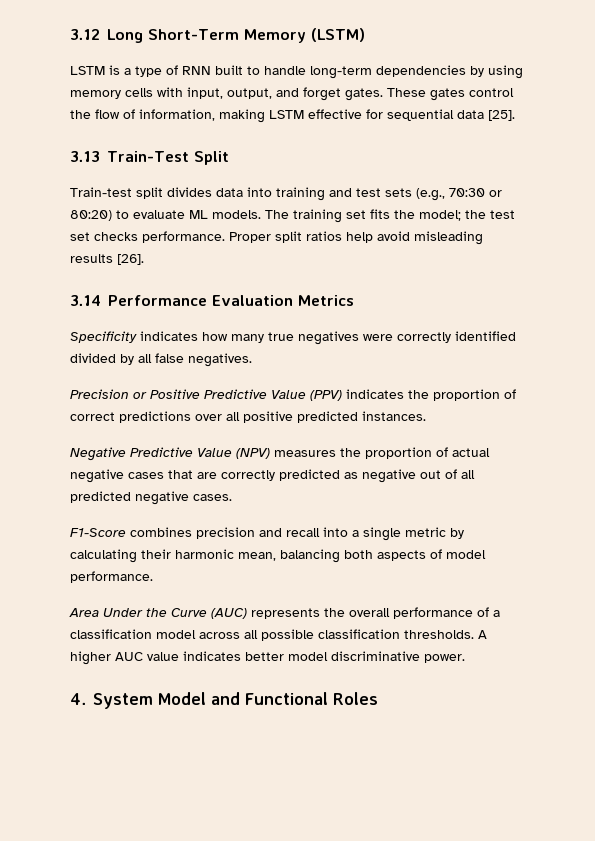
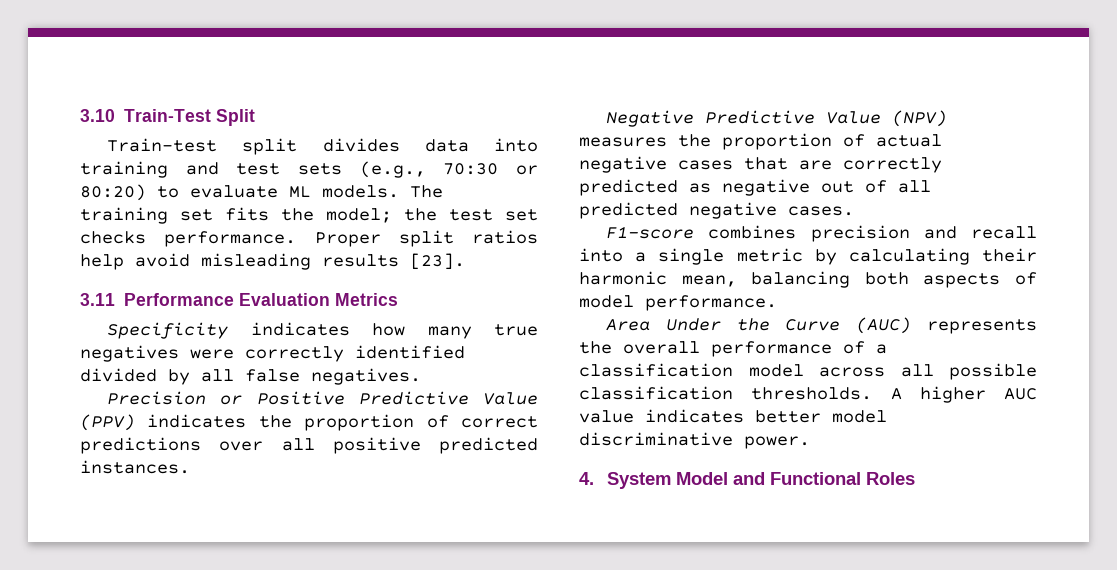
[70,28,365,43] [70,65,523,79] [70,87,514,101] [70,109,515,123] [70,151,100,162] 3.12 Long Short-Term Memory (LSTM) // LSTM is a type of RNN built to handle long-term dependencies by using memory cells with input, output, and forget gates. These gates control the flow of information, making LSTM effective for sequential data [25]. // 3.13 -> [80,109,115,122] 3.10
[117,254,144,265] [70,295,101,306] [26]. // 3.14 -> [410,253,465,270] [80,293,115,306] [23]. // 3.11
[70,528,126,537] F1-Score -> [606,226,695,239] F1-score

